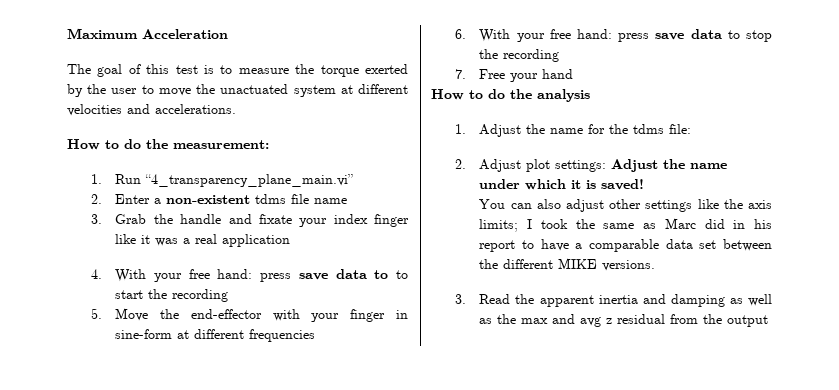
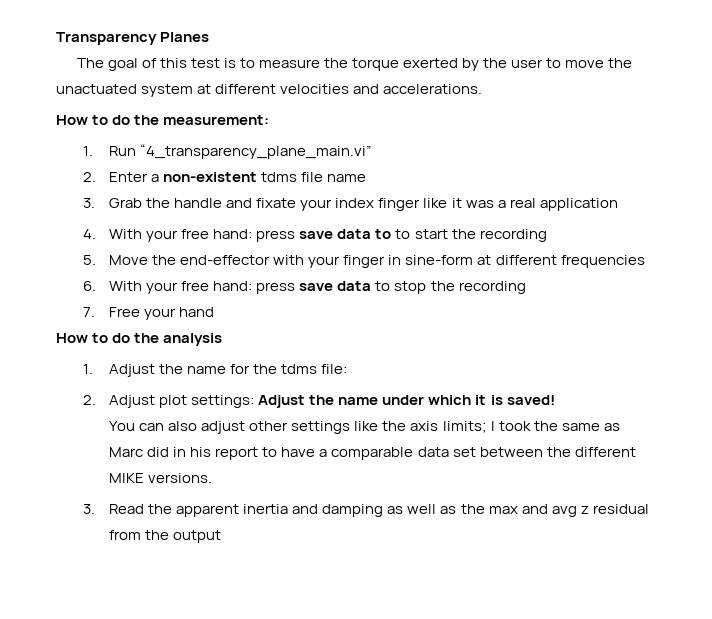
[67,28,228,39] Maximum Acceleration -> [56,32,210,45] Transparency Planes

